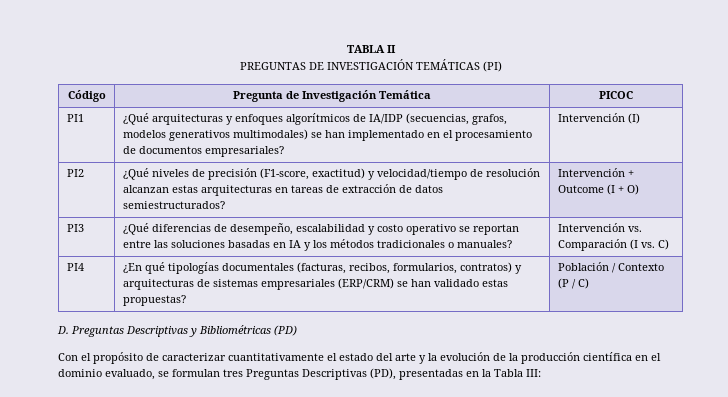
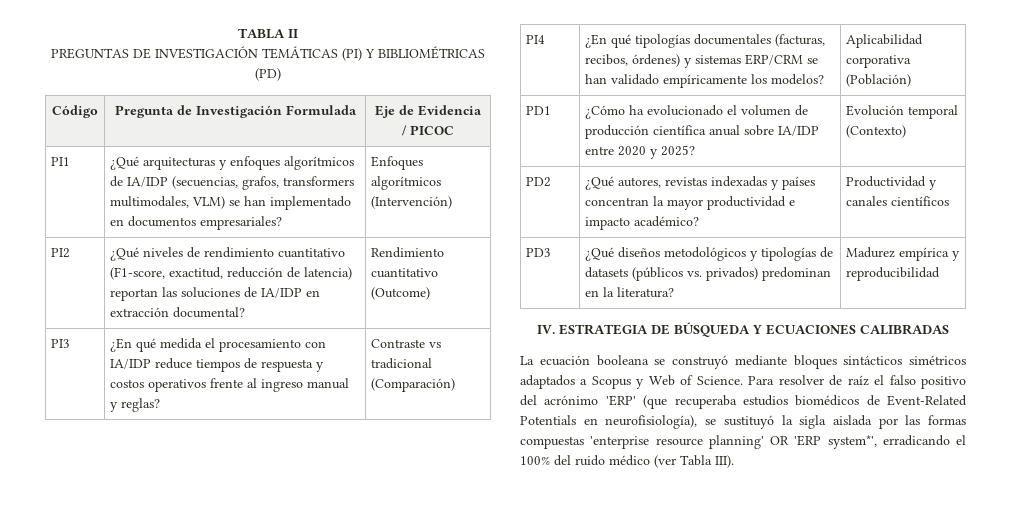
(502, 66) none -> [365,46,485,59] [255,68,281,81] Y BIBLIOMÉTRICAS (PD)
[379,90,431,99] Temática | -> [285,105,357,115] [375,105,482,118] [402,125,407,136] Formulada | Eje de Evidencia /
[122,129,308,141] modelos generativos multimodales) -> [283,176,355,186] [110,196,226,209] transformers multimodales, VLM)
[442,130,532,141] [122,146,136,154] el procesamiento de -> (125, 222) none
[557,113,640,124] Intervención (I) -> [371,156,424,170] [371,176,442,190] [371,196,453,209] Enfoques algorítmicos (Intervención)
[207,168,540,180] [122,184,443,196] [122,201,225,209] [557,168,634,177] [557,184,639,195] [66,224,84,232] [122,223,519,235] [122,239,512,251] [557,223,642,232] [557,239,669,251] precisión (F1-score, exactitud) y velocidad/tiempo de resolución alcanzan estas arquitecturas en tareas de extracción de datos semiestructurados? | Intervención + Outcome (I + O) // PI3 | ¿Qué diferencias de desempeño, escalabilidad y costo operativo se reportan entre las soluciones basadas en IA y los métodos tradicionales o manuales? | Intervención vs. Comparación (I vs. C) -> [204,247,346,258] [110,267,353,280] [110,287,321,301] [110,307,246,318] [371,247,445,258] [371,268,439,278] [371,287,431,300] [51,339,71,348] [110,338,327,352] [110,358,325,372] [110,378,350,392] [110,398,161,412] [371,339,442,348] [371,358,433,369] [371,378,456,392] rendimiento cuantitativo (F1-score, exactitud, reducción de latencia) reportan las soluciones de IA/IDP en extracción documental? | Rendimiento cuantitativo (Outcome) // PI3 | ¿En qué medida el procesamiento con IA/IDP reduce tiempos de respuesta y costos operativos frente al ingreso manual y reglas? | Contraste vs tradicional (Comparación)
[392,262,522,274] [122,278,508,290] [122,295,186,306] [557,262,664,273] [557,278,589,289] [57,325,297,337] [58,352,661,364] [58,368,541,380] formularios, contratos) y arquitecturas de sistemas empresariales (ERP/CRM) se han validado estas propuestas? | Población / Contexto (P / C) // D. Preguntas Descriptivas y Bibliométricas (PD) // Con el propósito de caracterizar cuantitativamente el estado del arte y la evolución de la producción científica en el dominio evaluado, se formulan tres Preguntas Descriptivas (PD), presentadas en la Tabla III: -> [632,54,819,68] [585,74,825,88] [846,34,924,48] [846,55,912,68] [846,74,912,87] [526,106,552,115] [585,105,809,119] [585,125,820,139] [585,145,696,159] [846,105,959,119] [846,125,907,138] [526,177,552,187] [585,176,816,190] [585,196,796,210] [585,216,700,230] [846,176,938,190] [846,196,950,206] [526,248,552,257] [585,247,834,261] [585,267,832,281] [585,287,675,298] [846,247,961,261] [846,267,941,281] [537,322,949,337] [520,355,966,369] [520,375,966,389] [520,395,967,409] [520,415,966,429] [520,435,966,449] [520,455,734,468] órdenes) y sistemas ERP/CRM se han validado empíricamente los modelos? | Aplicabilidad corporativa (Población) // PD1 | ¿Cómo ha evolucionado el volumen de producción científica anual sobre IA/IDP entre 2020 y 2025? | Evolución temporal (Contexto) // PD2 | ¿Qué autores, revistas indexadas y países concentran la mayor productividad e impacto académico? | Productividad y canales científicos // PD3 | ¿Qué diseños metodológicos y tipologías de datasets (públicos vs. privados) predominan en la literatura? | Madurez empírica y reproducibilidad // IV. ESTRATEGIA DE BÚSQUEDA Y ECUACIONES CALIBRADAS // La ecuación booleana se construyó mediante bloques sintácticos simétricos adaptados a Scopus y Web of Science. Para resolver de raíz el falso positivo del acrónimo 'ERP' (que recuperaba estudios biomédicos de Event-Related Potentials en neurofisiología), se sustituyó la sigla aislada por las formas compuestas 'enterprise resource planning' OR 'ERP system*', erradicando el 100% del ruido médico (ver Tabla III).

